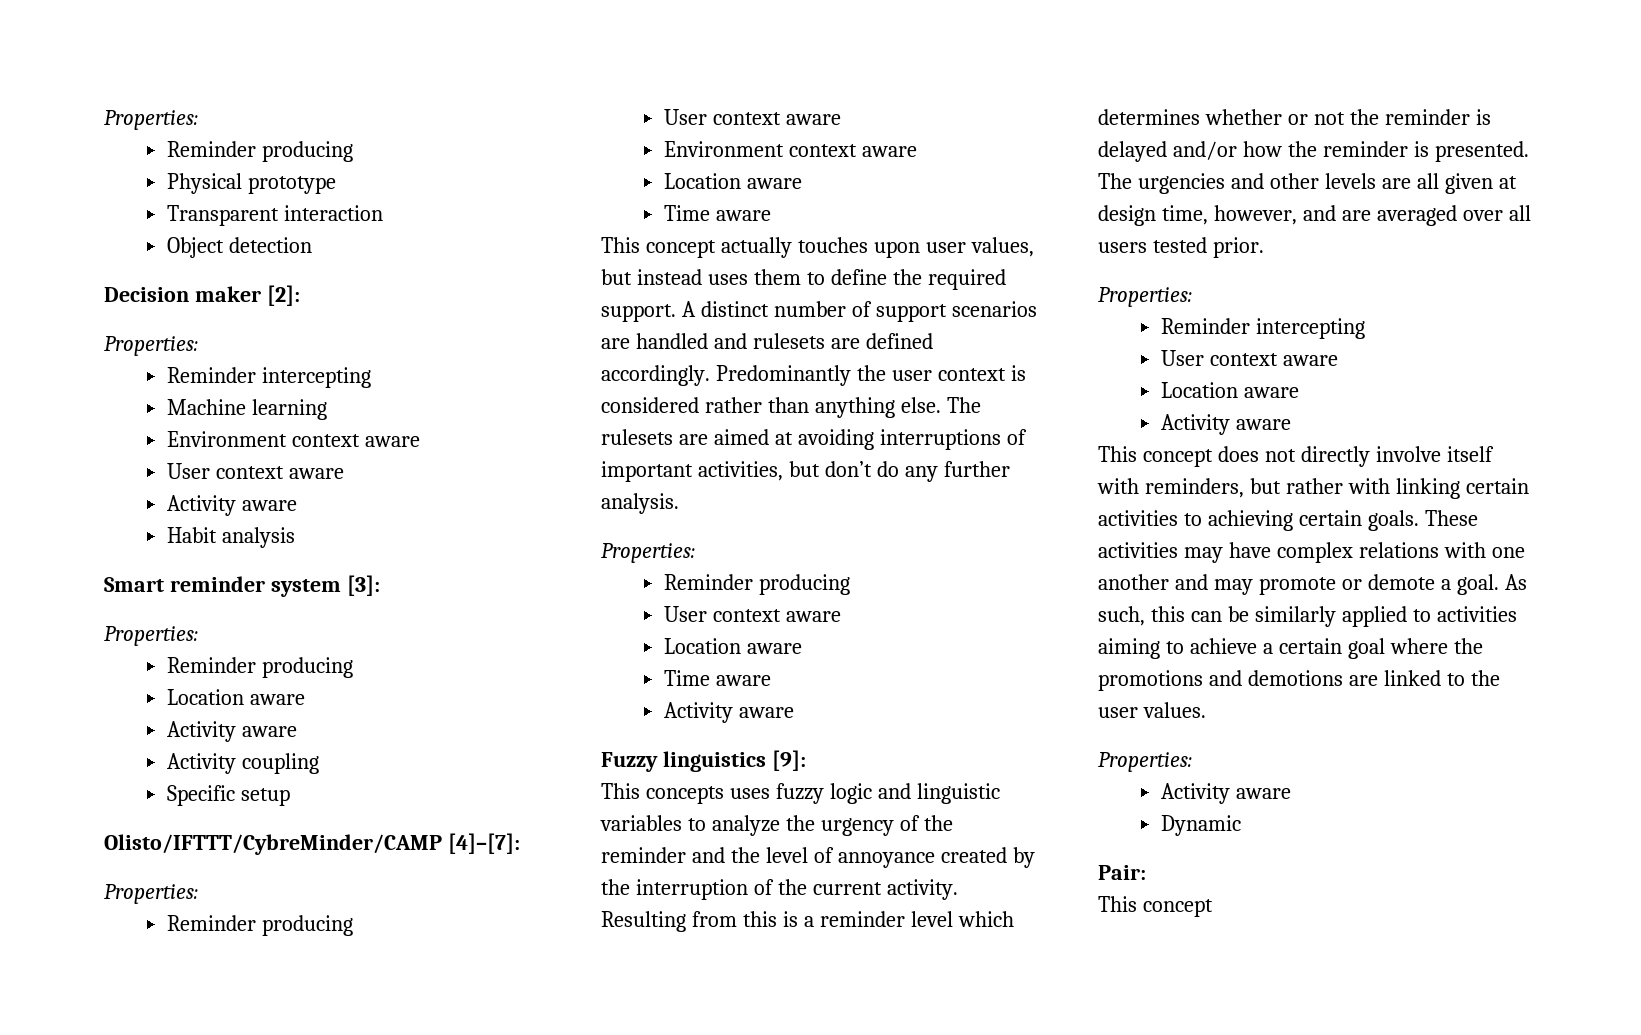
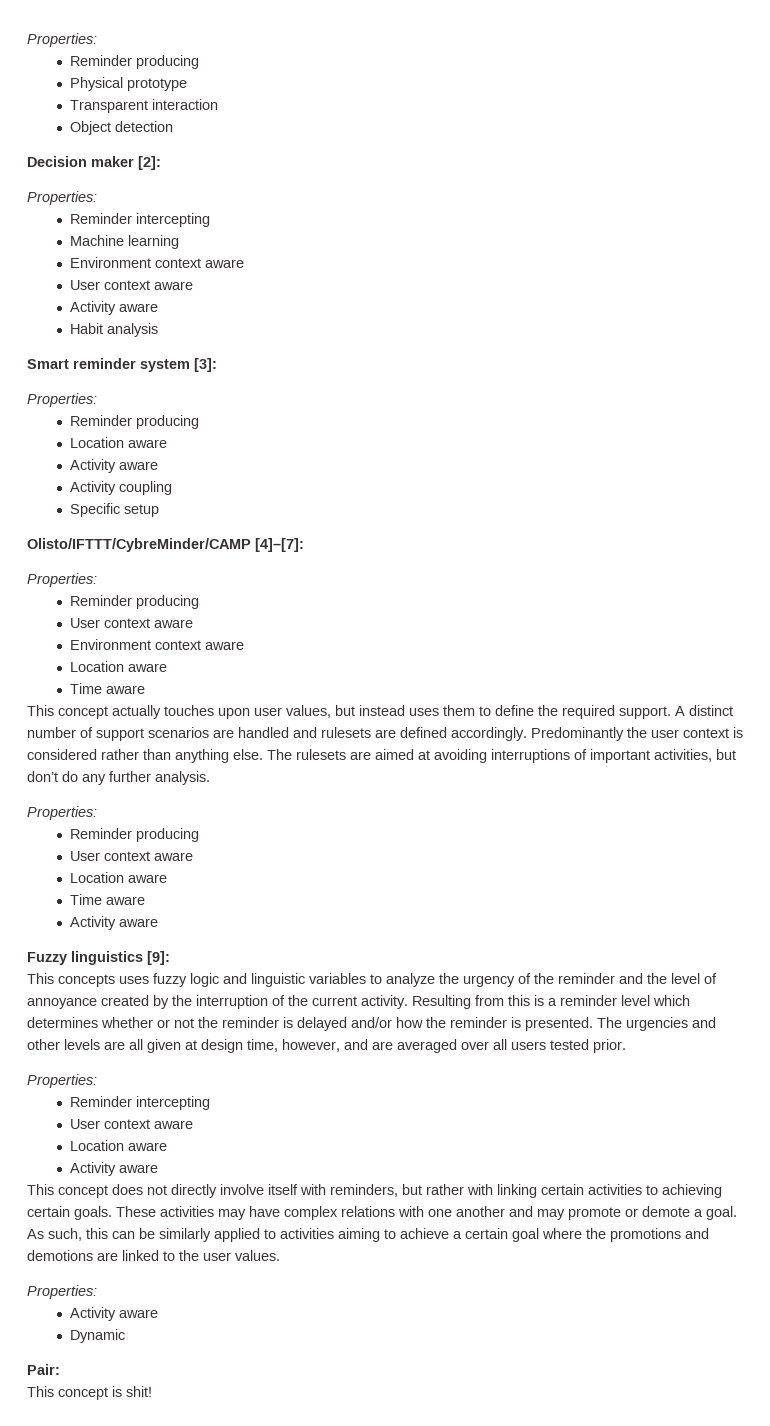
(1213, 908) none -> [112,1386,152,1397] is shit!

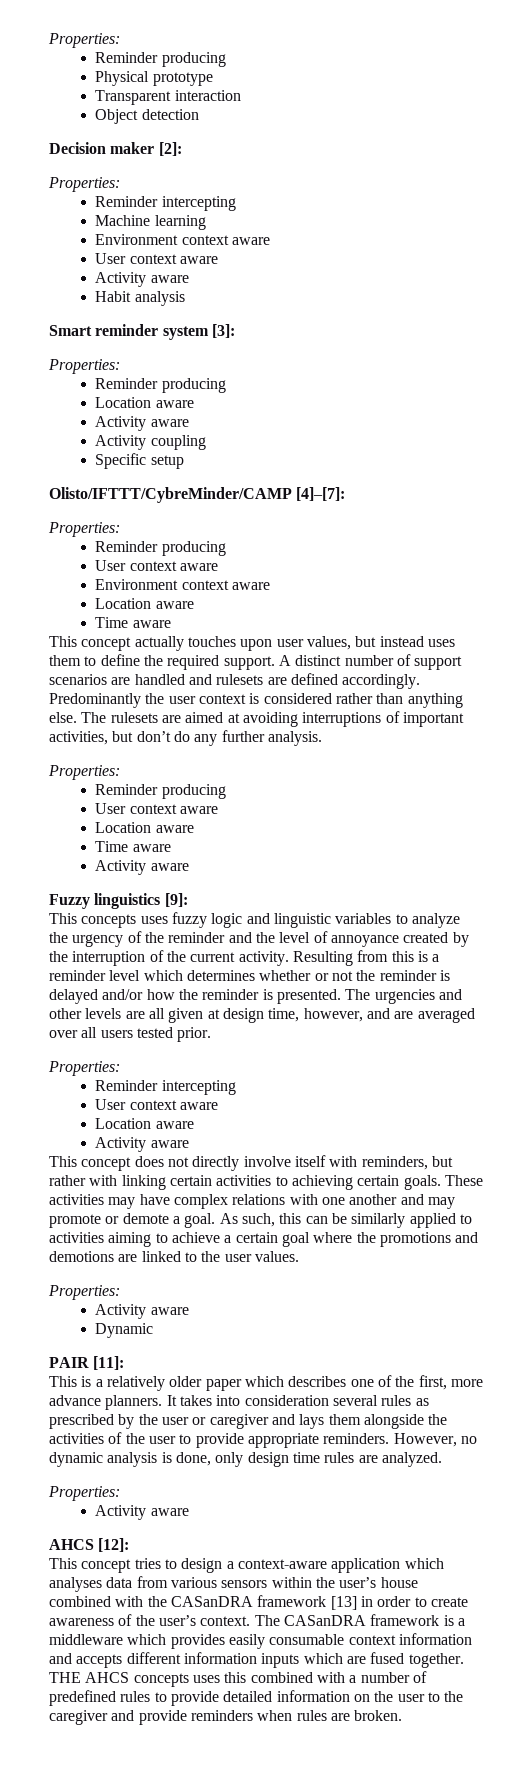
[27,1364,60,1375] [27,1386,152,1400] Pair: // This concept is shit! -> [49,1356,125,1370] [49,1375,483,1391] [49,1395,429,1410] [49,1414,448,1429] [49,1432,477,1448] [49,1452,442,1467] [48,1486,120,1501] [95,1505,189,1520] [49,1538,130,1552] [49,1558,444,1573] [49,1576,418,1592] [49,1595,468,1610] [49,1614,465,1626] [49,1633,472,1649] [49,1652,464,1668] [49,1671,427,1687] [49,1690,464,1706] [49,1710,403,1725] PAIR [11]: // This is a relatively older paper which describes one of the first, more advance planners. It takes into consideration several rules as prescribed by the user or caregiver and lays them alongside the activities of the user to provide appropriate reminders. However, no dynamic analysis is done, only design time rules are analyzed. // Properties: // Activity aware // AHCS [12]: // This concept tries to design a context-aware application which analyses data from various sensors within the user’s house combined with the CASanDRA framework [13] in order to create awareness of the user’s context. The CASanDRA framework is a middleware which provides easily consumable context information and accepts different information inputs which are fused together. THE AHCS concepts uses this combined with a number of predefined rules to provide detailed information on the user to the caregiver and provide reminders when rules are broken.

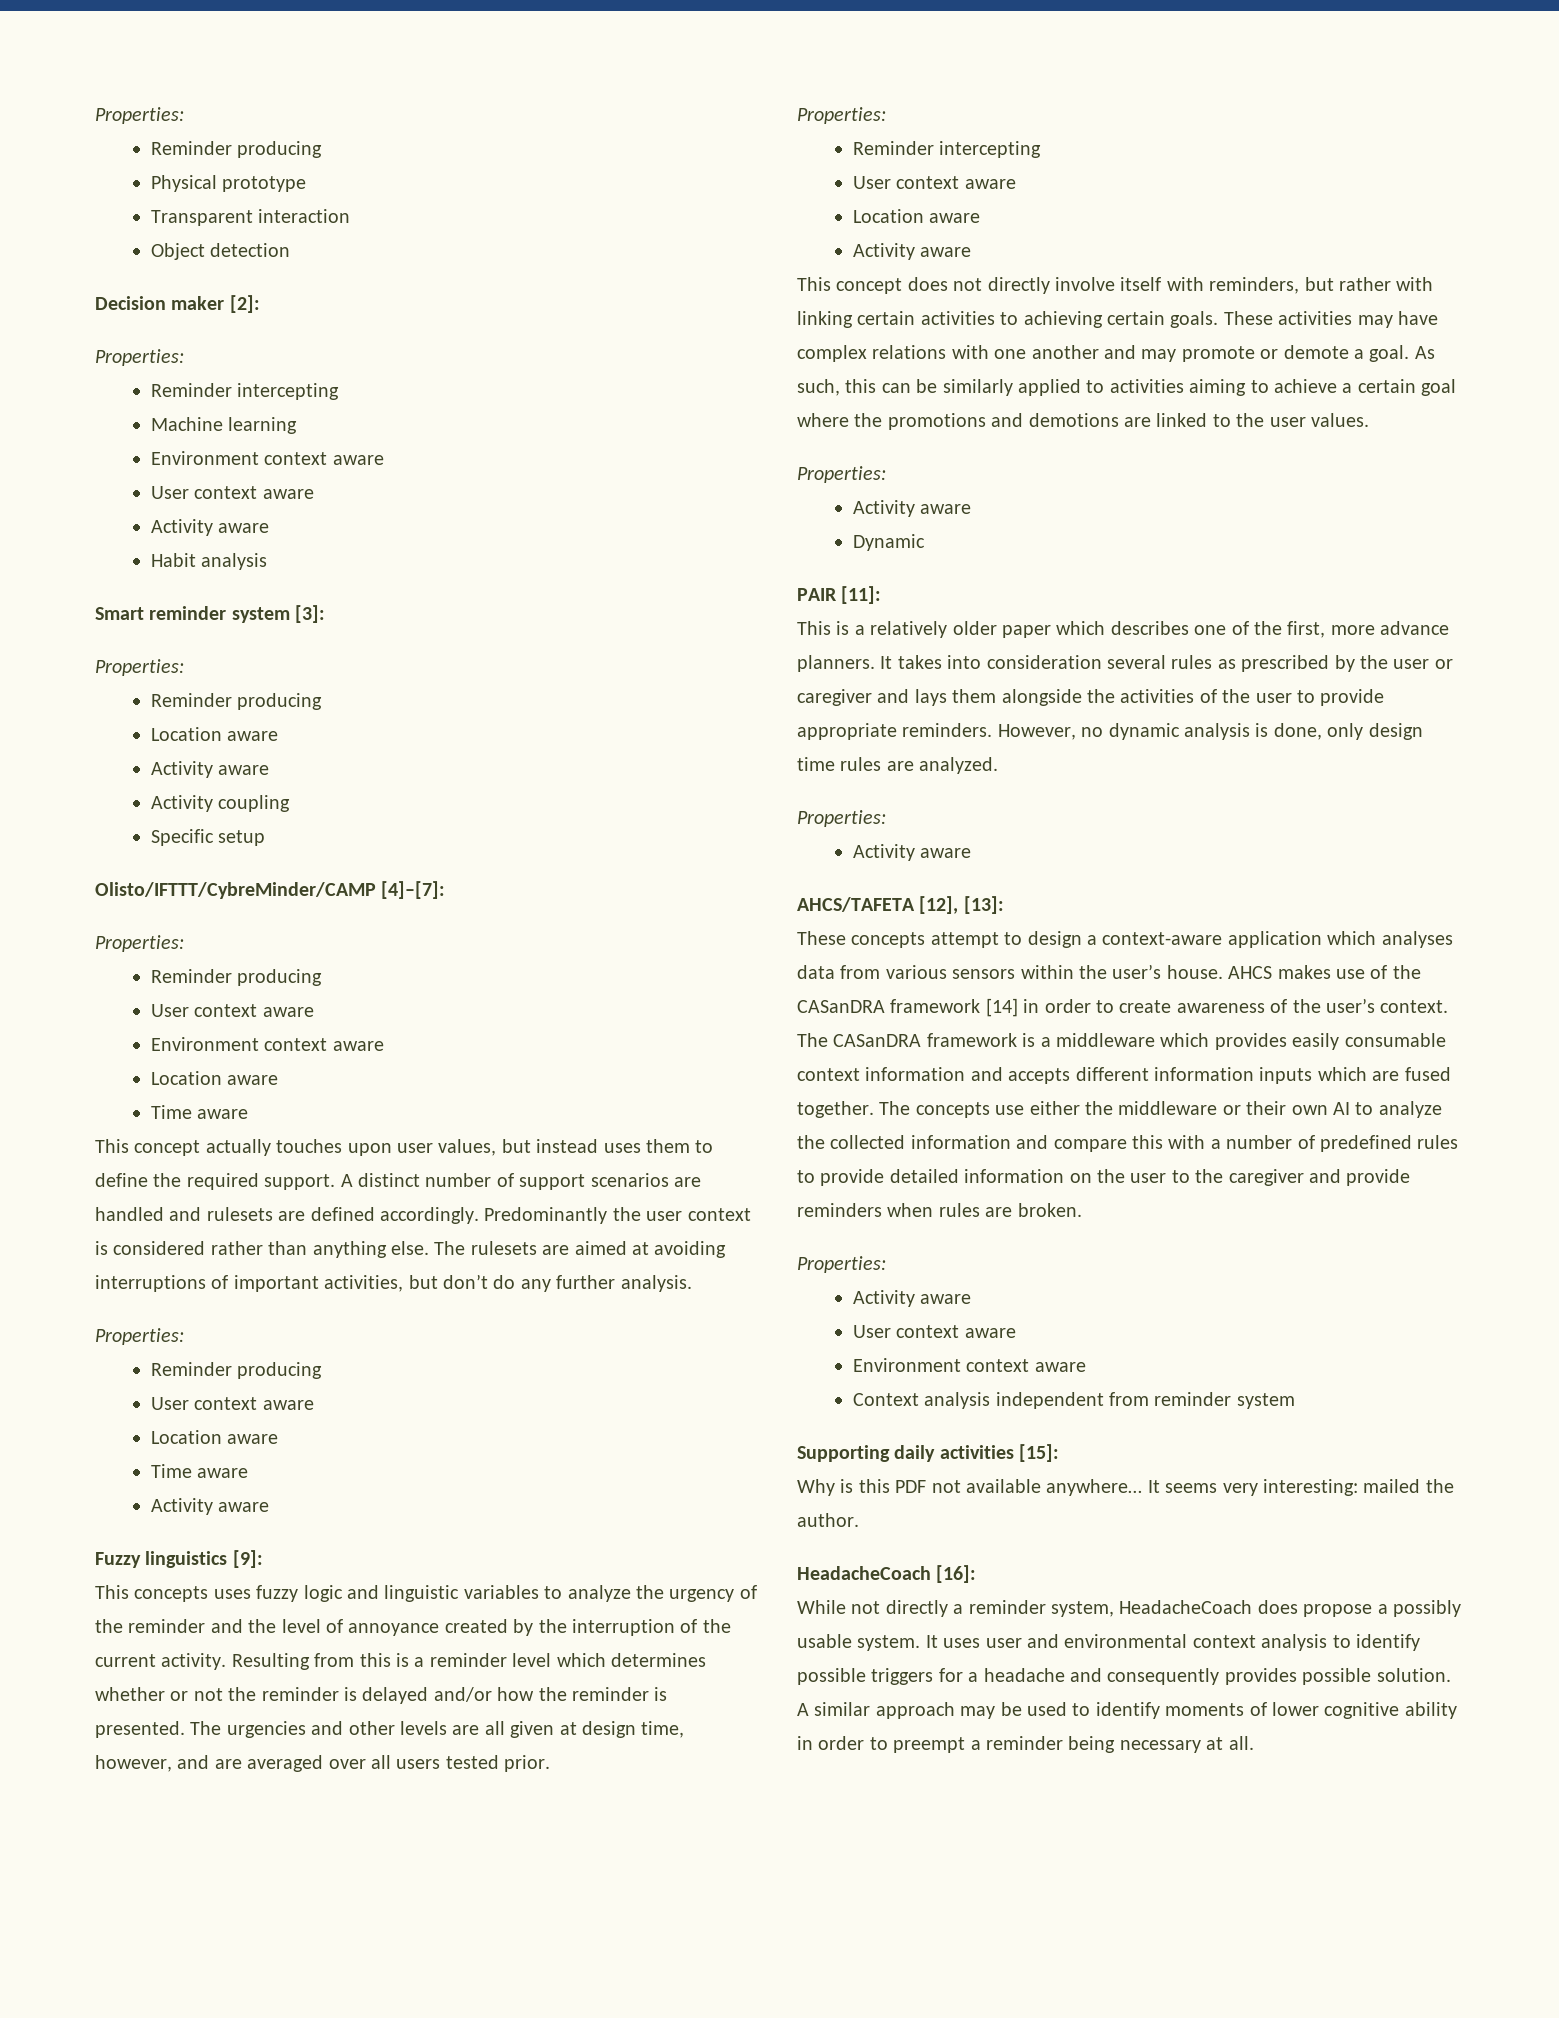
[49,1538,130,1552] [49,1558,161,1573] AHCS [12]: // This concept tries -> [797,896,1004,914] [797,931,999,948] AHCS/TAFETA [12], [13]: // These concepts attempt
[380,1577,418,1588] [49,1596,144,1607] house combined with -> [1166,965,1388,979] house. AHCS makes use of
[330,1596,357,1610] [13] -> [985,998,1018,1017] [14]
[49,1672,313,1687] THE AHCS concepts uses this combined -> [879,1101,1442,1118] [797,1135,1163,1152] The concepts use either the middleware or their own AI to analyze the collected information and compare this
(403, 1715) none -> [797,1256,886,1273] [852,1290,972,1307] [852,1325,1016,1338] [852,1358,1086,1372] [852,1392,1295,1409] [797,1444,1060,1462] [797,1479,1454,1496] [797,1513,859,1527] [797,1565,977,1583] [797,1600,1461,1617] [797,1634,1420,1651] [797,1668,1451,1685] [797,1702,1457,1719] [797,1736,1254,1753] // Properties: // Activity aware // User context aware // Environment context aware // Context analysis independent from reminder system // Supporting daily activities [15]: // Why is this PDF not available anywhere… It seems very interesting: mailed the author. // HeadacheCoach [16]: // While not directly a reminder system, HeadacheCoach does propose a possibly usable system. It uses user and environmental context analysis to identify possible triggers for a headache and consequently provides possible solution. A similar approach may be used to identify moments of lower cognitive ability in order to preempt a reminder being necessary at all.

